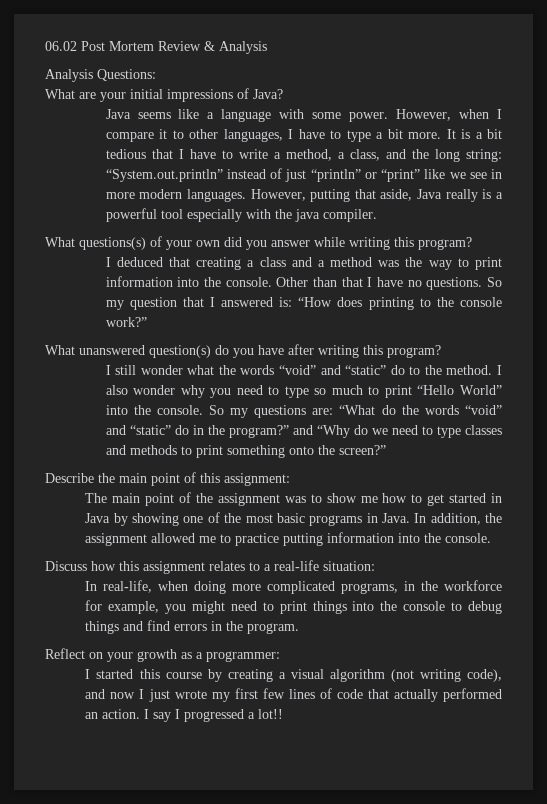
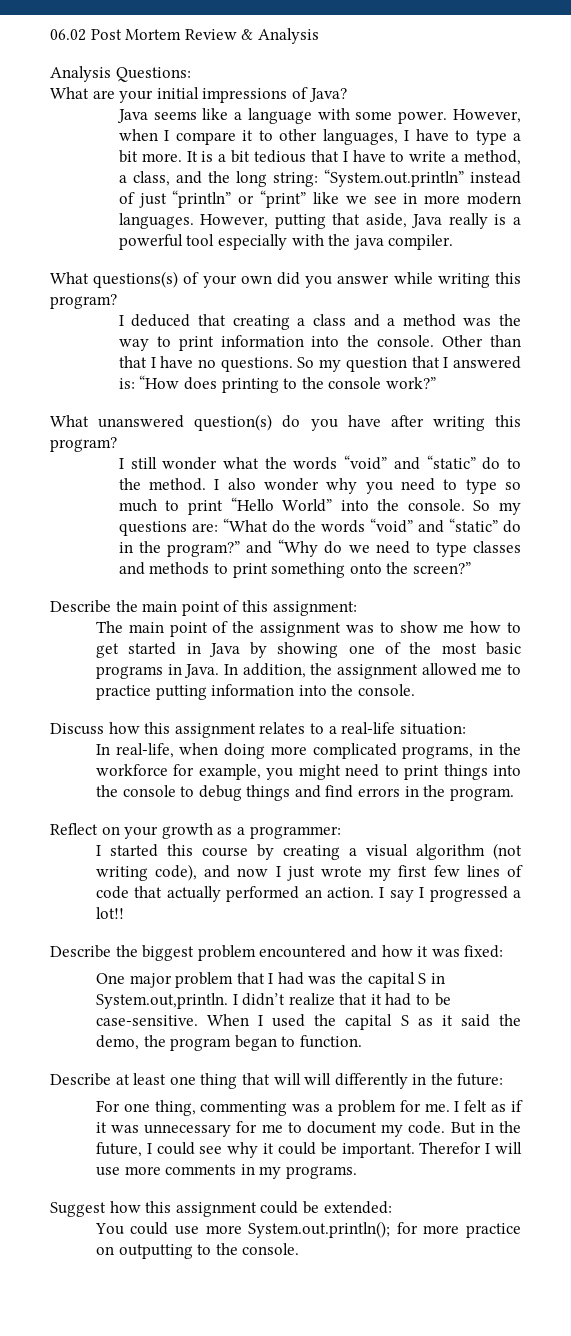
(284, 714) none -> [50,945,504,961] [95,972,445,988] [95,993,451,1009] [95,1014,522,1030] [95,1035,362,1051] [50,1073,504,1089] [95,1100,523,1116] [95,1121,521,1137] [95,1142,522,1158] [95,1164,357,1179] [50,1201,392,1217] [94,1221,521,1238] [95,1243,300,1259] // Describe the biggest problem encountered and how it was fixed: // One major problem that I had was the capital S in System.out,println. I didn’t realize that it had to be case-sensitive. When I used the capital S as it said the demo, the program began to function. // Describe at least one thing that will will differently in the future: // For one thing, commenting was a problem for me. I felt as if it was unnecessary for me to document my code. But in the future, I could see why it could be important. Therefor I will use more comments in my programs. // Suggest how this assignment could be extended: // You could use more System.out.println(); for more practice on outputting to the console.

